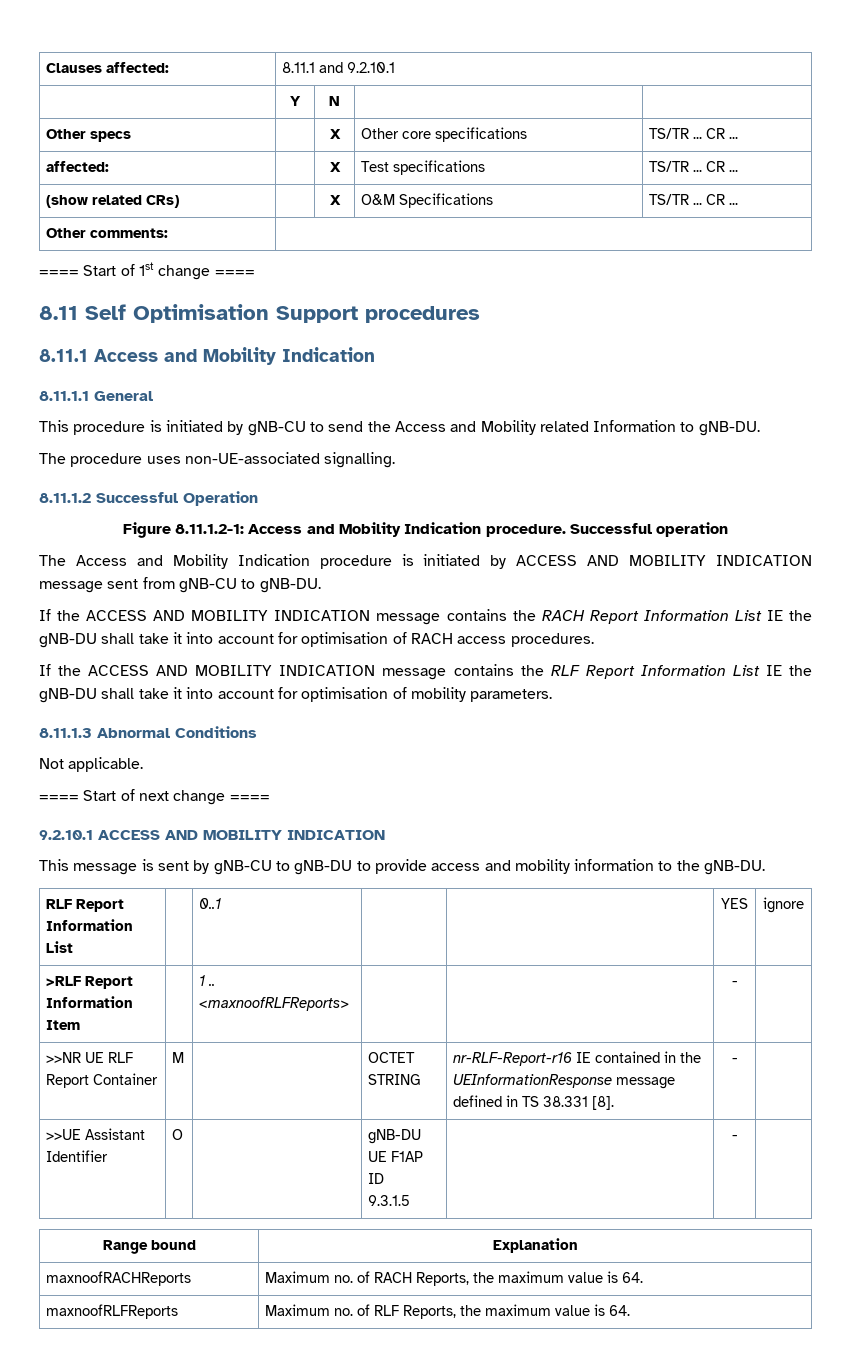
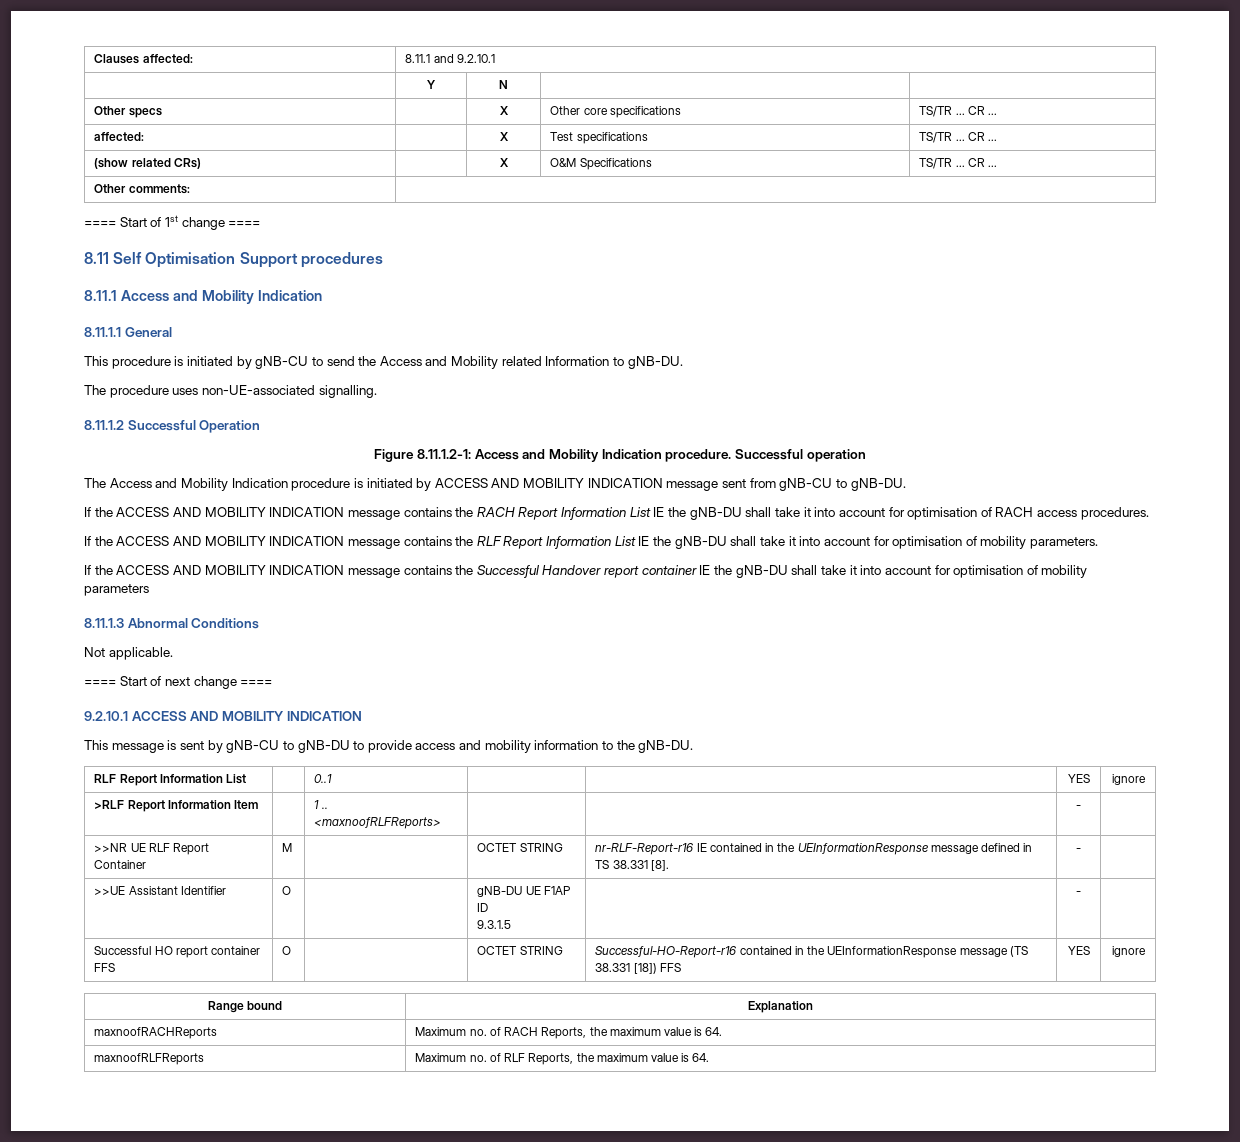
(553, 695) none -> [84,565,1088,578] [84,584,149,596] // If the ACCESS AND MOBILITY INDICATION message contains the Successful Handover report container IE the gNB-DU shall take it into account for optimisation of mobility parameters
(738, 1137) none -> [94,946,261,958] [94,963,116,972] [282,946,292,955] [477,946,563,955] [595,946,1028,958] [595,963,681,974] [1067,946,1090,955] [1111,946,1146,957] // Successful HO report container FFS | O | | OCTET STRING | Successful-HO-Report-r16 contained in the UEInformationResponse message (TS 38.331 [18]) FFS | YES | ignore

